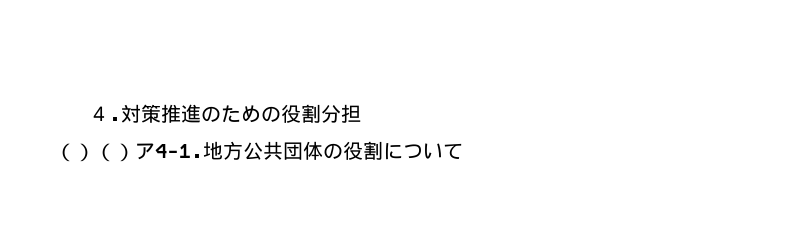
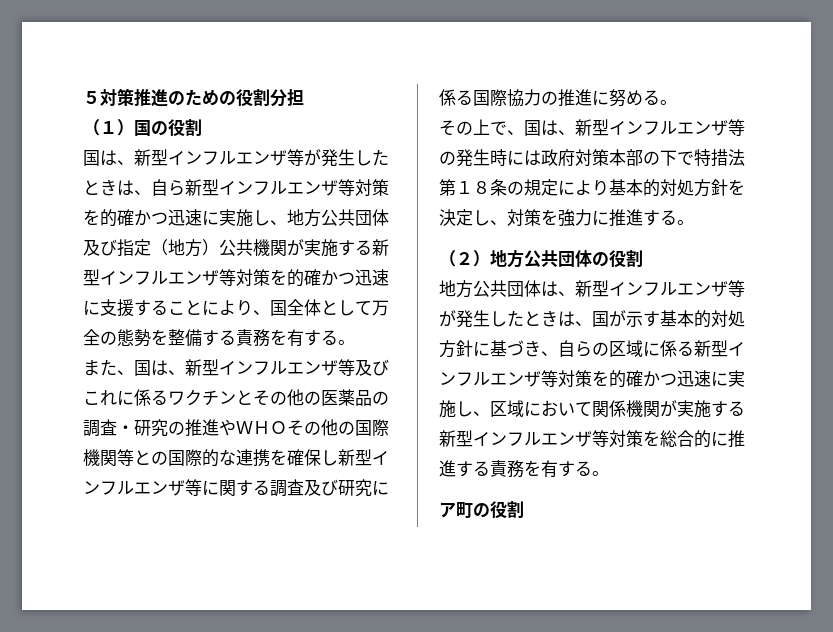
[88,106,121,121] ４. -> [83,91,100,104] ５
[75,143,203,162] ）（）ア4-1. -> [100,119,202,137] [83,149,389,167] [83,179,389,196] [83,209,389,227] [83,239,389,257] [83,269,389,287] [83,299,389,317] [83,329,355,347] [83,359,389,376] [83,389,389,406] [83,419,389,437] [83,449,389,467] [83,479,389,497] [439,89,677,107] [439,119,745,136] [439,149,745,167] [439,179,745,197] [439,209,694,227] [439,250,490,267] １）国の役割 // 国は、新型インフルエンザ等が発生したときは、自ら新型インフルエンザ等対策を的確かつ迅速に実施し、地方公共団体及び指定（地方）公共機関が実施する新型インフルエンザ等対策を的確かつ迅速に支援することにより、国全体として万全の態勢を整備する責務を有する。 // また、国は、新型インフルエンザ等及びこれに係るワクチンとその他の医薬品の調査・研究の推進やＷＨＯその他の国際機関等との国際的な連携を確保し新型インフルエンザ等に関する調査及び研究に係る国際協力の推進に努める。 // その上で、国は、新型インフルエンザ等の発生時には政府対策本部の下で特措法第１８条の規定により基本的対処方針を決定し、対策を強力に推進する。 // （２）
[383,143,463,160] について -> [439,280,745,298] [439,310,745,328] [439,340,745,358] [439,370,745,388] [439,400,745,418] [439,430,745,448] [439,460,609,478] [439,501,524,519] // 地方公共団体は、新型インフルエンザ等が発生したときは、国が示す基本的対処方針に基づき、自らの区域に係る新型インフルエンザ等対策を的確かつ迅速に実施し、区域において関係機関が実施する新型インフルエンザ等対策を総合的に推進する責務を有する。 // ア町の役割

